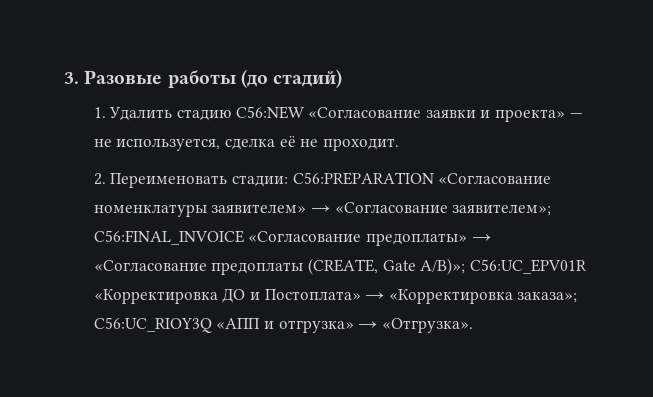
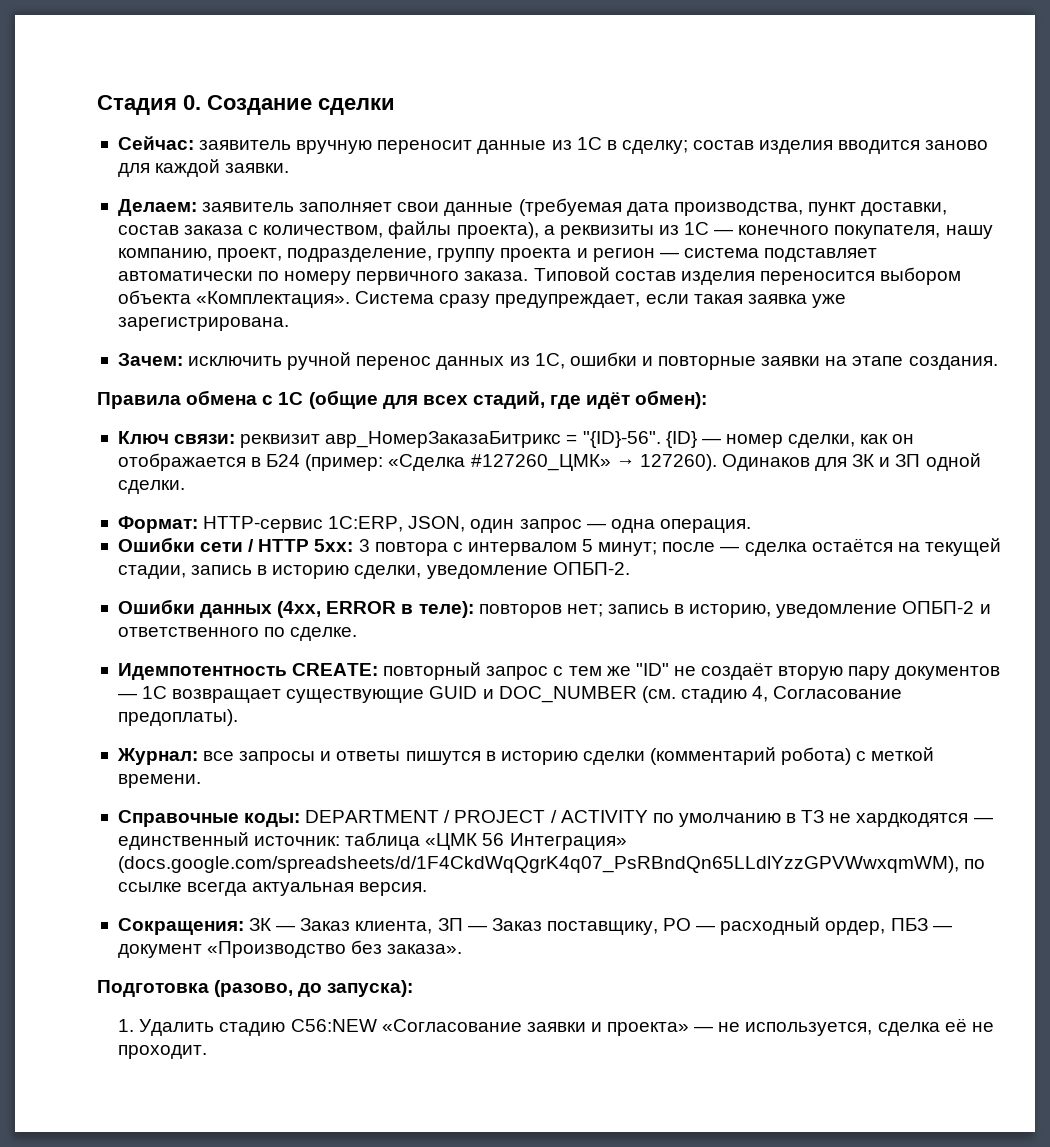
[64,69,343,88] 3. Разовые работы (до стадий) -> [97,95,395,115] [117,136,989,154] [117,159,290,177] [117,198,948,216] [117,221,993,239] [117,248,878,262] [117,267,962,285] [117,290,846,308] [117,317,289,331] [117,352,998,370] [97,390,708,409] [117,431,915,448] [117,453,981,471] [117,480,185,494] [117,516,751,533] [117,537,1001,556] [117,562,630,579] [117,599,991,618] [117,627,358,641] [117,662,1001,680] [117,686,903,703] [117,709,238,726] [116,747,935,765] [117,774,201,788] [117,810,993,827] [117,832,627,850] [117,856,986,873] [117,882,428,896] [117,917,952,935] [117,940,463,958] [97,980,414,997] Стадия 0. Создание сделки // Сейчас: заявитель вручную переносит данные из 1С в сделку; состав изделия вводится заново для каждой заявки. // Делаем: заявитель заполняет свои данные (требуемая дата производства, пункт доставки, состав заказа с количеством, файлы проекта), а реквизиты из 1С — конечного покупателя, нашу компанию, проект, подразделение, группу проекта и регион — система подставляет автоматически по номеру первичного заказа. Типовой состав изделия переносится выбором объекта «Комплектация». Система сразу предупреждает, если такая заявка уже зарегистрирована. // Зачем: исключить ручной перенос данных из 1С, ошибки и повторные заявки на этапе создания. // Правила обмена с 1С (общие для всех стадий, где идёт обмен): // Ключ связи: реквизит авр_НомерЗаказаБитрикс = "{ID}-56". {ID} — номер сделки, как он отображается в Б24 (пример: «Сделка #127260_ЦМК» → 127260). Одинаков для ЗК и ЗП одной сделки. // Формат: HTTP-сервис 1С:ERP, JSON, один запрос — одна операция. // Ошибки сети / HTTP 5xx: 3 повтора с интервалом 5 минут; после — сделка остаётся на текущей стадии, запись в историю сделки, уведомление ОПБП-2. // Ошибки данных (4xx, ERROR в теле): повторов нет; запись в историю, уведомление ОПБП-2 и ответственного по сделке. // Идемпотентность CREATE: повторный запрос с тем же "ID" не создаёт вторую пару документов — 1С возвращает существующие GUID и DOC_NUMBER (см. стадию 4, Согласование предоплаты). // Журнал: все запросы и ответы пишутся в историю сделки (комментарий робота) с меткой времени. // Справочные коды: DEPARTMENT / PROJECT / ACTIVITY по умолчанию в ТЗ не хардкодятся — единственный источник: таблица «ЦМК 56 Интеграция» (docs.google.com/spreadsheets/d/1F4CkdWqQgrK4q07_PsRBndQn65LLdlYzzGPVWwxqmWM), по ссылке всегда актуальная версия. // Сокращения: ЗК — Заказ клиента, ЗП — Заказ поставщику, РО — расходный ордер, ПБЗ — документ «Производство без заказа». // Подготовка (разово, до запуска):
[93,172,552,188] [93,202,552,217] [93,230,491,246] [93,258,587,275] [93,288,578,304] [93,317,473,333] // 2. Переименовать стадии: C56:PREPARATION «Согласование номенклатуры заявителем» → «Согласование заявителем»; C56:FINAL_INVOICE «Согласование предоплаты» → «Согласование предоплаты (CREATE, Gate A/B)»; C56:UC_EPV01R «Корректировка ДО и Постоплата» → «Корректировка заказа»; C56:UC_RIOY3Q «АПП и отгрузка» → «Отгрузка». -> (208, 1052) none

